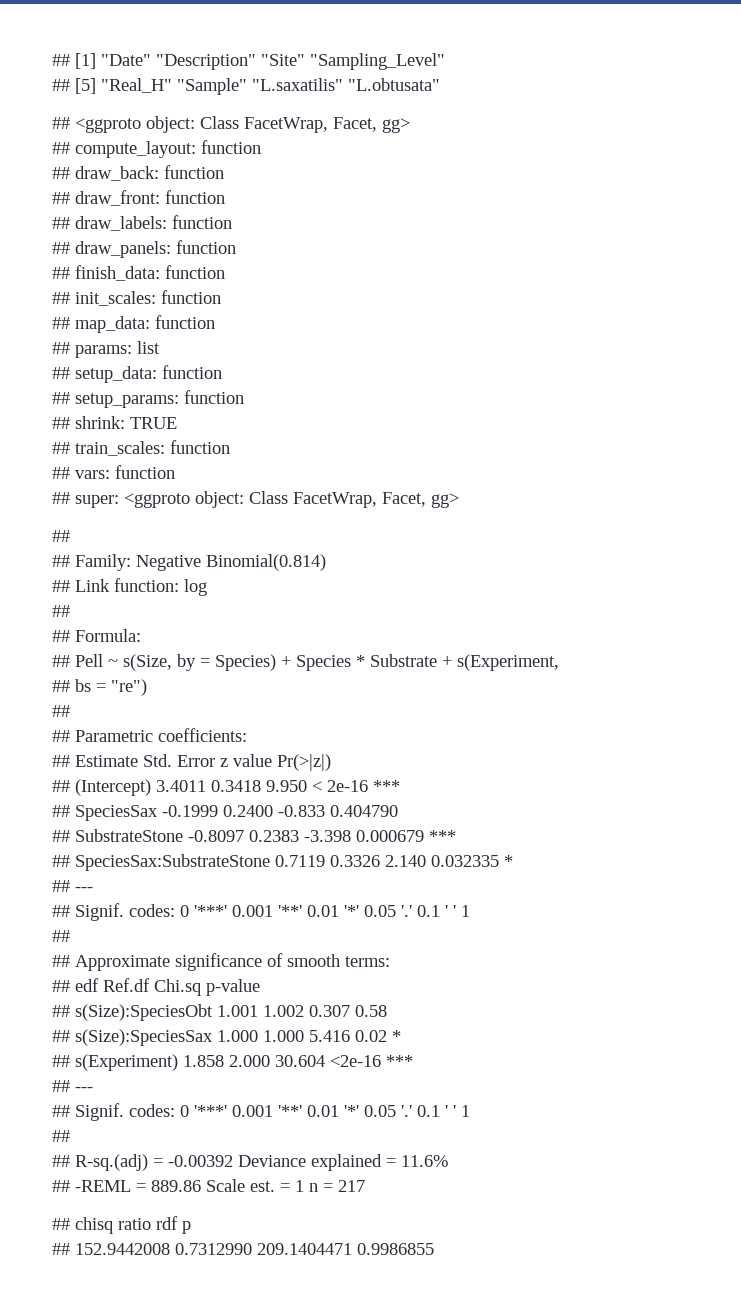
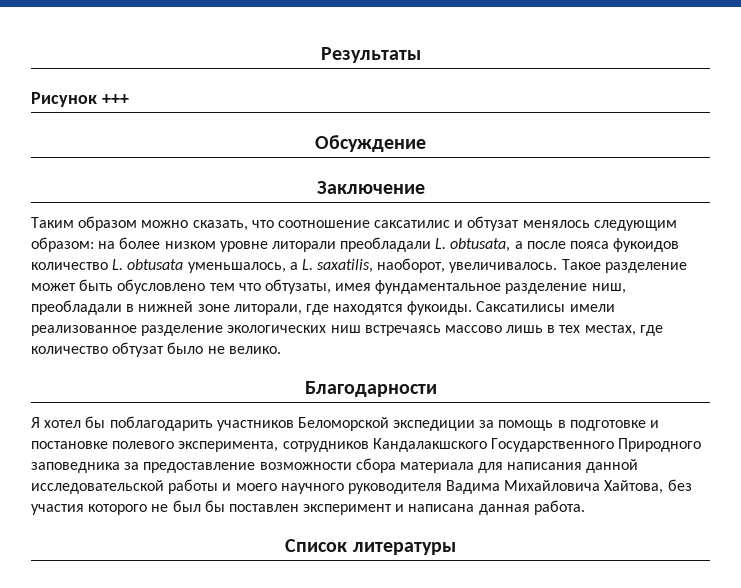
[52,53,445,70] [52,78,440,95] [52,116,410,133] [52,140,261,158] [52,165,224,181] [52,190,225,206] [52,215,232,231] [52,240,236,258] [52,265,225,281] [52,290,221,306] [52,315,215,333] [52,341,160,358] [52,365,222,383] [52,390,244,408] [52,416,177,429] [52,440,230,456] [52,465,175,479] [52,491,459,508] [52,530,70,542] [52,554,326,571] [52,578,207,596] [52,605,70,617] [52,629,141,642] [52,654,559,671] [52,679,147,696] [52,705,70,717] [52,728,247,742] [52,754,331,771] [52,779,400,796] [52,805,398,821] [52,829,456,842] [52,854,513,871] [52,880,93,892] [52,903,470,921] [52,930,70,942] [52,953,390,971] [52,978,260,996] [52,1004,387,1021] [52,1029,401,1046] [52,1054,413,1071] [52,1080,93,1092] [52,1103,470,1121] [52,1130,70,1142] [52,1154,448,1171] [52,1179,365,1192] [52,1216,191,1234] [52,1243,434,1255] ## [1] "Date" "Description" "Site" "Sampling_Level" // ## [5] "Real_H" "Sample" "L.saxatilis" "L.obtusata" // ## <ggproto object: Class FacetWrap, Facet, gg> // ## compute_layout: function // ## draw_back: function // ## draw_front: function // ## draw_labels: function // ## draw_panels: function // ## finish_data: function // ## init_scales: function // ## map_data: function // ## params: list // ## setup_data: function // ## setup_params: function // ## shrink: TRUE // ## train_scales: function // ## vars: function // ## super: <ggproto object: Class FacetWrap, Facet, gg> // ## // ## Family: Negative Binomial(0.814) // ## Link function: log // ## // ## Formula: // ## Pell ~ s(Size, by = Species) + Species * Substrate + s(Experiment, // ## bs = "re") // ## // ## Parametric coefficients: // ## Estimate Std. Error z value Pr(>|z|) // ## (Intercept) 3.4011 0.3418 9.950 < 2e-16 *** // ## SpeciesSax -0.1999 0.2400 -0.833 0.404790 // ## SubstrateStone -0.8097 0.2383 -3.398 0.000679 *** // ## SpeciesSax:SubstrateStone 0.7119 0.3326 2.140 0.032335 * // ## --- // ## Signif. codes: 0 '***' 0.001 '**' 0.01 '*' 0.05 '.' 0.1 ' ' 1 // ## // ## Approximate significance of smooth terms: // ## edf Ref.df Chi.sq p-value // ## s(Size):SpeciesObt 1.001 1.002 0.307 0.58 // ## s(Size):SpeciesSax 1.000 1.000 5.416 0.02 * // ## s(Experiment) 1.858 2.000 30.604 <2e-16 *** // ## --- // ## Signif. codes: 0 '***' 0.001 '**' 0.01 '*' 0.05 '.' 0.1 ' ' 1 // ## // ## R-sq.(adj) = -0.00392 Deviance explained = 11.6% // ## -REML = 889.86 Scale est. = 1 n = 217 // ## chisq ratio rdf p // ## 152.9442008 0.7312990 209.1404471 0.9986855 -> [320,47,421,63] [31,92,129,107] [315,135,426,152] [316,181,425,194] [31,216,677,231] [31,237,680,252] [31,258,687,273] [31,279,626,294] [31,300,615,315] [31,325,663,336] [31,342,281,357] [304,381,437,397] [31,416,660,431] [31,438,702,452] [31,458,639,473] [31,479,692,494] [31,500,585,515] [285,539,456,555] Результаты // Рисунок +++ // Обсуждение // Заключение // Таким образом можно сказать, что соотношение саксатилис и обтузат менялось следующим образом: на более низком уровне литорали преобладали L. obtusata, а после пояса фукоидов количество L. obtusata уменьшалось, а L. saxatilis, наоборот, увеличивалось. Такое разделение может быть обусловлено тем что обтузаты, имея фундаментальное разделение ниш, преобладали в нижней зоне литорали, где находятся фукоиды. Саксатилисы имели реализованное разделение экологических ниш встречаясь массово лишь в тех местах, где количество обтузат было не велико. // Благодарности // Я хотел бы поблагодарить участников Беломорской экспедиции за помощь в подготовке и постановке полевого эксперимента, сотрудников Кандалакшского Государственного Природного заповедника за предоставление возможности сбора материала для написания данной исследовательской работы и моего научного руководителя Вадима Михайловича Хайтова, без участия которого не был бы поставлен эксперимент и написана данная работа. // Список литературы

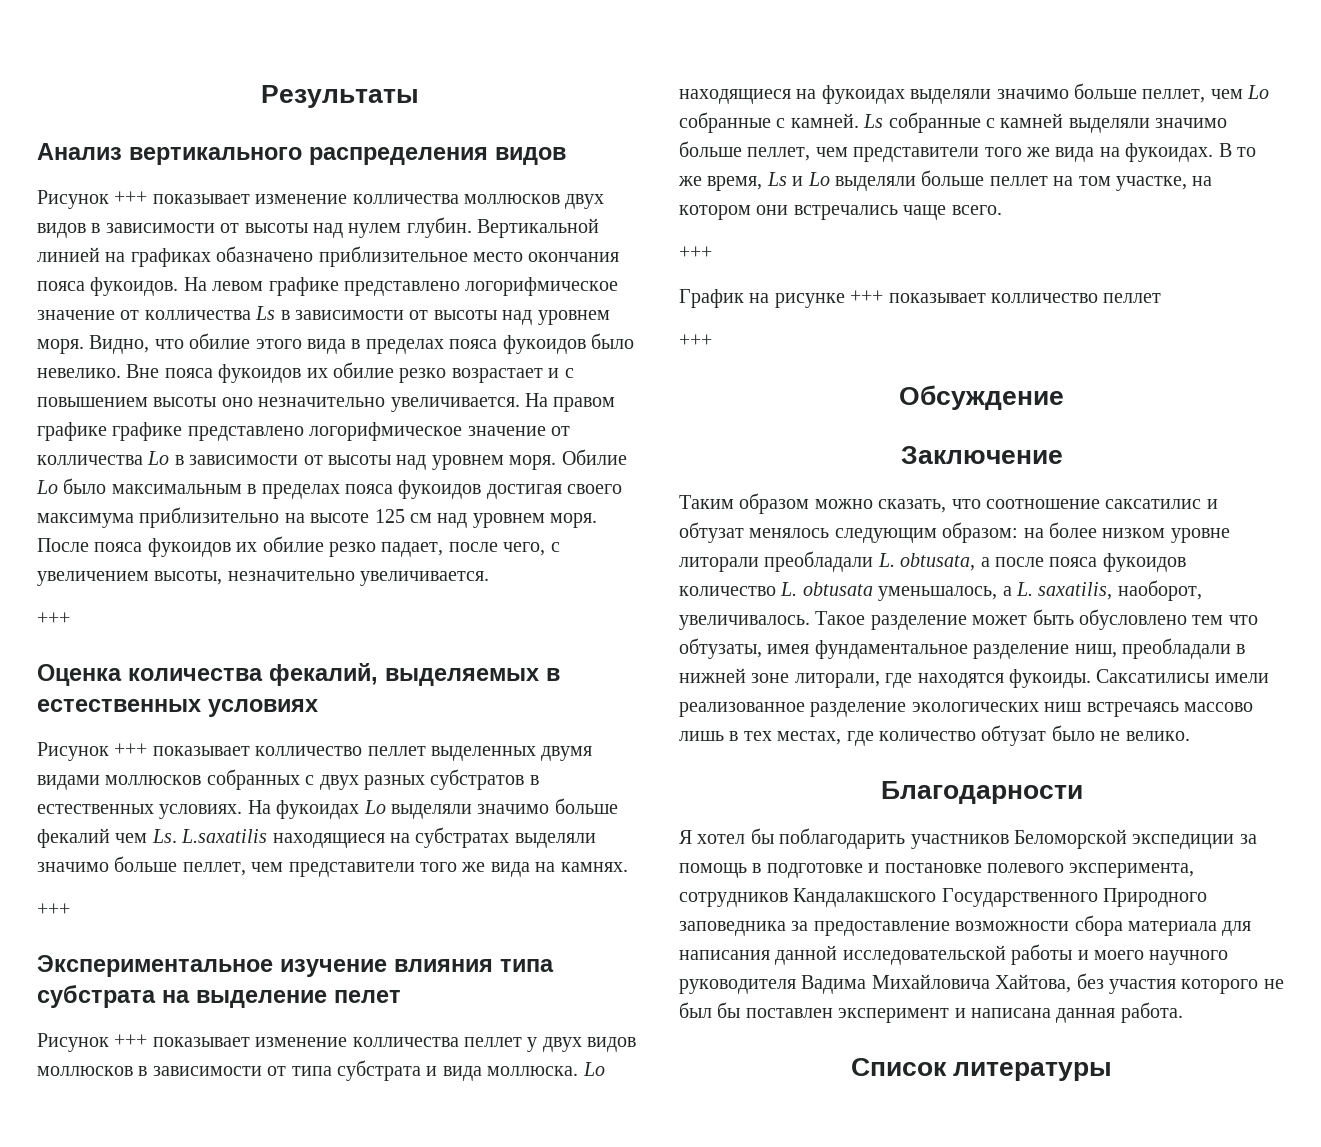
[31,92,97,107] Рисунок -> [37,143,566,165] [37,190,605,209] [37,217,600,238] [37,246,620,267] [37,277,619,296] [37,306,610,325] [37,333,634,354] [37,362,574,383] [37,393,616,412] [37,422,570,441] [37,449,627,470] [36,478,623,499] [37,507,598,528] [37,536,560,557] [37,571,490,586] [37,612,70,625] [37,663,560,686] [37,699,318,717] [37,742,593,761] [37,769,539,790] [37,798,618,819] [37,827,596,848] [37,856,628,877] [37,903,70,916] [37,955,554,977] [37,985,401,1008] [37,1033,637,1052] [37,1060,605,1081] [679,83,1270,104] [679,112,1228,133] [679,141,1256,162] [678,170,1213,191] [679,205,1002,220] [679,246,712,259] [679,289,1162,308] Анализ вертикального распределения видов // Рисунок +++ показывает изменение колличества моллюсков двух видов в зависимости от высоты над нулем глубин. Вертикальной линией на графиках обазначено приблизительное место окончания пояса фукоидов. На левом графике представлено логорифмическое значение от колличества Ls в зависимости от высоты над уровнем моря. Видно, что обилие этого вида в пределах пояса фукоидов было невелико. Вне пояса фукоидов их обилие резко возрастает и с повышением высоты оно незначительно увеличивается. На правом графике графике представлено логорифмическое значение от колличества Lo в зависимости от высоты над уровнем моря. Обилие Lo было максимальным в пределах пояса фукоидов достигая своего максимума приблизительно на высоте 125 см над уровнем моря. После пояса фукоидов их обилие резко падает, после чего, с увеличением высоты, незначительно увеличивается. // +++ // Оценка количества фекалий, выделяемых в естественных условиях // Рисунок +++ показывает колличество пеллет выделенных двумя видами моллюсков собранных с двух разных субстратов в естественных условиях. На фукоидах Lo выделяли значимо больше фекалий чем Ls. L.saxatilis находящиеся на субстратах выделяли значимо больше пеллет, чем представители того же вида на камнях. // +++ // Экспериментальное изучение влияния типа субстрата на выделение пелет // Рисунок +++ показывает изменение колличества пеллет у двух видов моллюсков в зависимости от типа субстрата и вида моллюска. Lo находящиеся на фукоидах выделяли значимо больше пеллет, чем Lo собранные с камней. Ls собранные с камней выделяли значимо больше пеллет, чем представители того же вида на фукоидах. В то же время, Ls и Lo выделяли больше пеллет на том участке, на котором они встречались чаще всего. // +++ // График на рисунке +++ показывает колличество пеллет //

